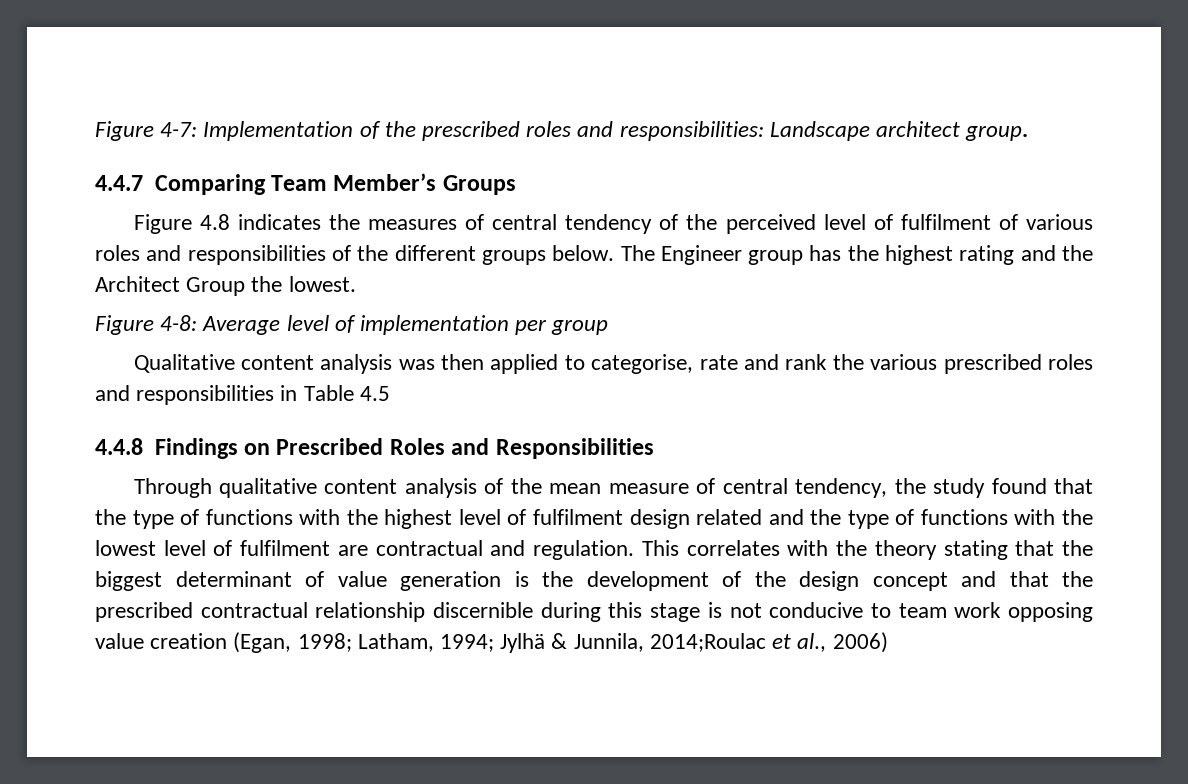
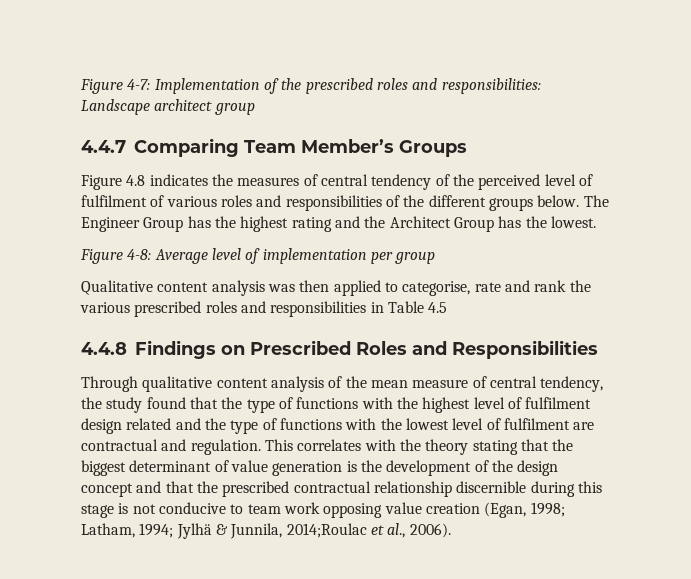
[965,125,1029,141] group. -> [214,103,255,115] group
[748,250,804,265] group -> [143,217,184,232] Group
(246, 286) none -> [498,216,522,228] has
[832,632,888,653] 2006) -> [409,523,451,538] 2006).

